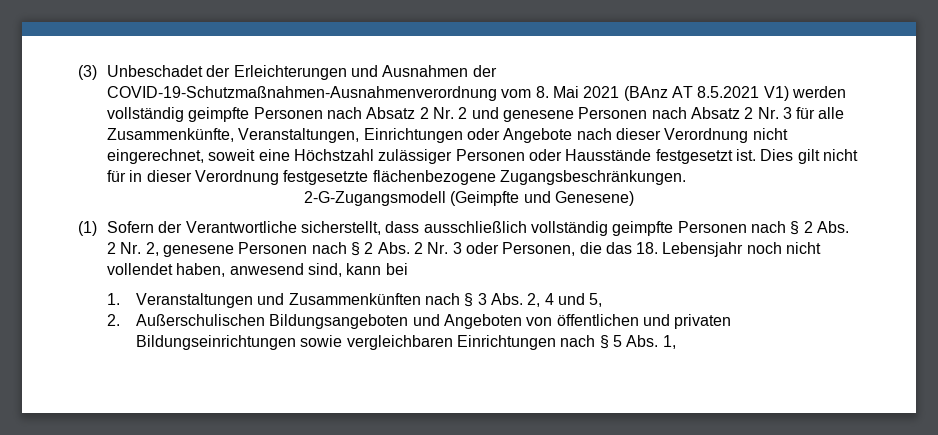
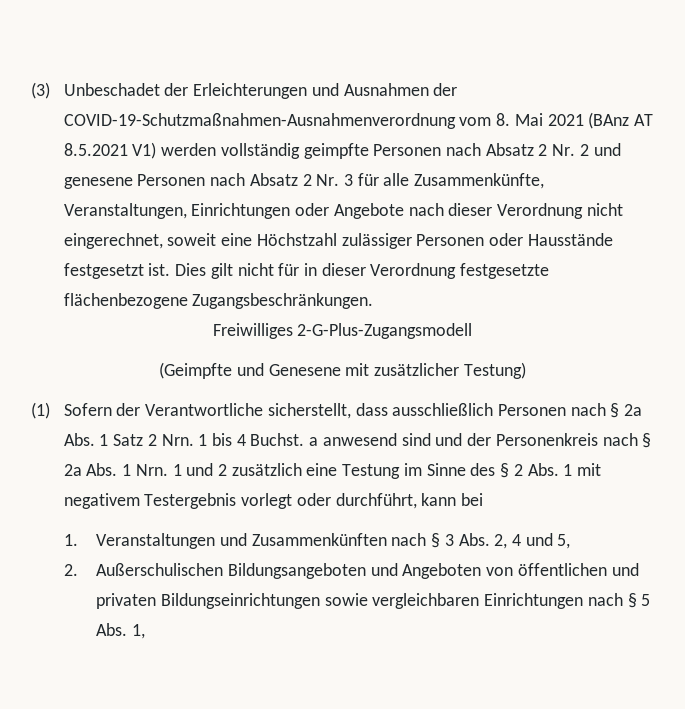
[304,191,634,206] 2-G-Zugangsmodell (Geimpfte und Genesene) -> [212,323,473,339] [159,362,526,379] Freiwilliges 2-G-Plus-Zugangsmodell // (Geimpfte und Genesene mit zusätzlicher Testung)
[530,221,849,236] [107,242,822,257] [107,263,343,277] vollständig geimpfte Personen nach § 2 Abs. 2 Nr. 2, genesene Personen nach § 2 Abs. 2 Nr. 3 oder Personen, die das 18. Lebensjahr noch nicht vollendet haben, anwesend sind, -> [497,403,643,418] [63,433,652,448] [63,463,601,479] [63,493,417,509] Personen nach § 2a Abs. 1 Satz 2 Nrn. 1 bis 4 Buchst. a anwesend sind und der Personenkreis nach § 2a Abs. 1 Nrn. 1 und 2 zusätzlich eine Testung im Sinne des § 2 Abs. 1 mit negativem Testergebnis vorlegt oder durchführt,

